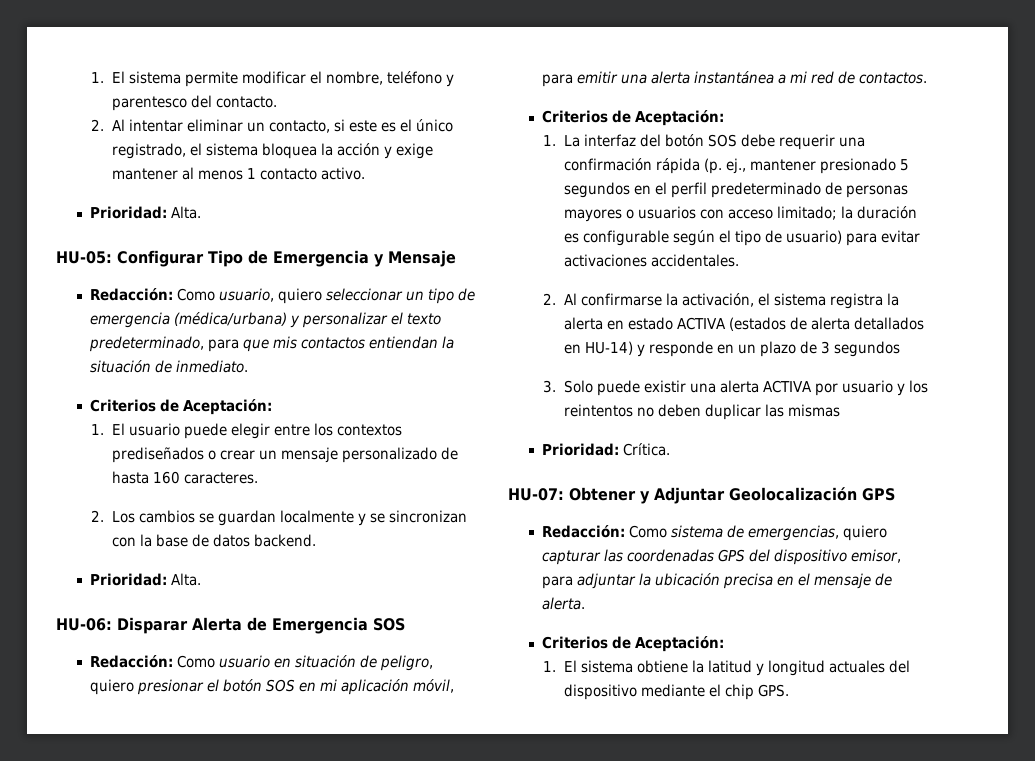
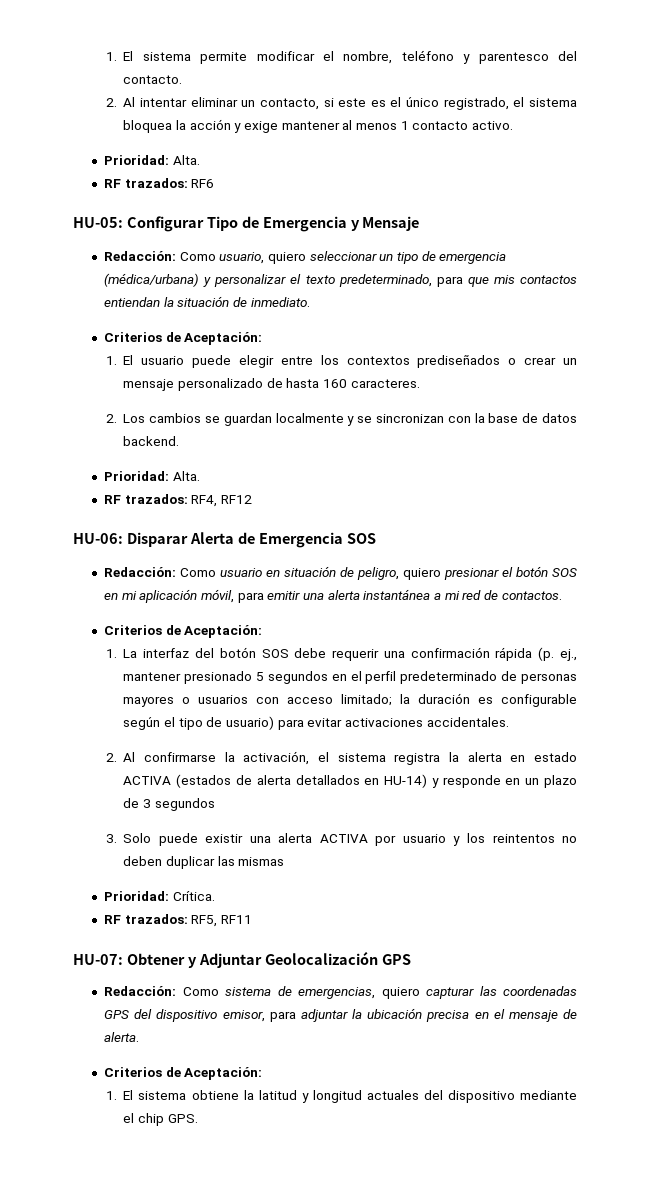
(202, 212) none -> [104,178,215,188] // RF trazados: RF6
(202, 579) none -> [104,494,253,507] // RF trazados: RF4, RF12
(671, 449) none -> [104,914,253,927] // RF trazados: RF5, RF11

